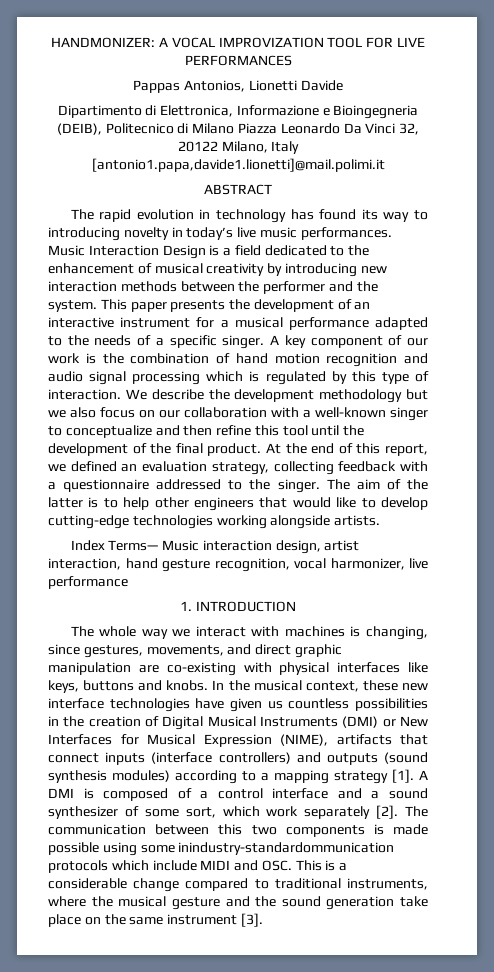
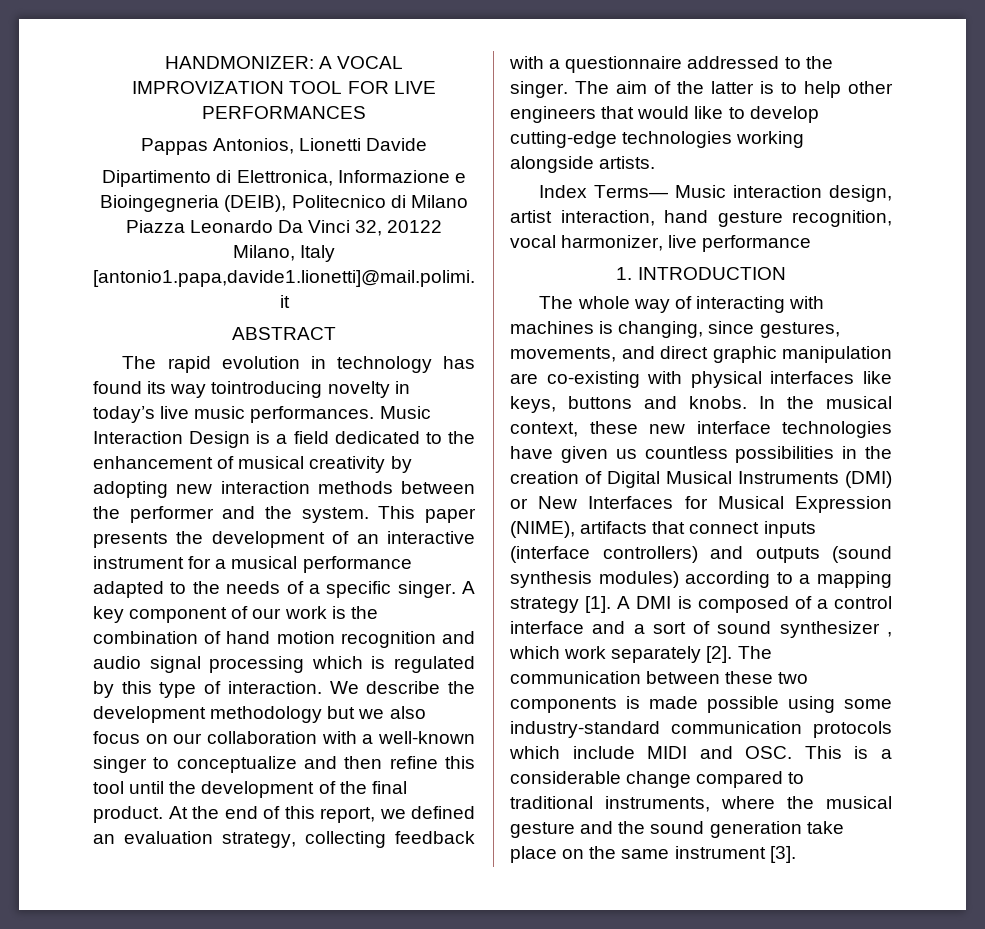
[414,210,429,220] [48,227,120,241] to introducing -> [211,381,323,398] tointroducing
[284,263,357,277] introducing -> [93,481,168,498] adopting
[172,626,246,637] we interact -> [674,296,785,313] of interacting
[388,788,428,799] [48,806,216,819] sound synthesizer of some sort, -> [652,621,892,638] sort of sound synthesizer ,
[218,824,243,835] this -> [725,671,774,684] these
[178,842,395,855] inindustry-standardommunication -> [510,721,802,738] industry-standard communication

